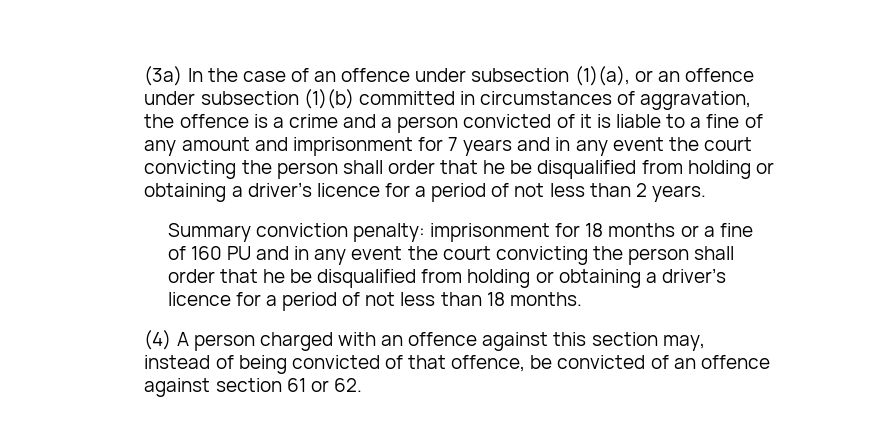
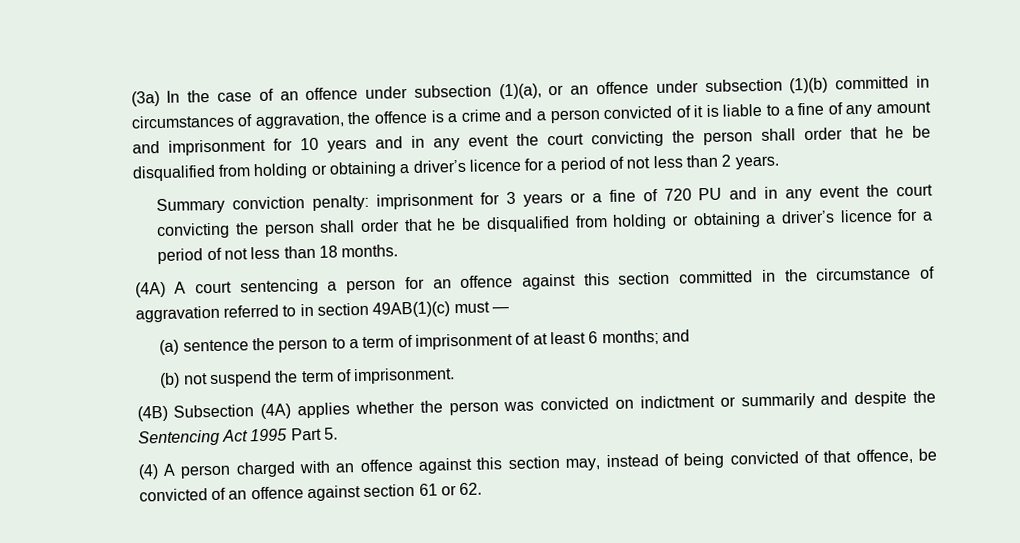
[448,137,459,151] 7 -> [299,137,319,151] 10
[585,223,676,237] 18 months -> [505,191,563,207] 3 years
[190,246,222,260] 160 -> [663,188,692,201] 720
(582, 299) none -> [134,266,935,298] [134,301,509,323] [159,329,690,356] [159,367,456,389] [136,390,936,422] [137,427,338,447] // (4A) A court sentencing a person for an offence against this section committed in the circumstance of aggravation referred to in section 49AB(1)(c) must — // (a) sentence the person to a term of imprisonment of at least 6 months; and // (b) not suspend the term of imprisonment. // (4B) Subsection (4A) applies whether the person was convicted on indictment or summarily and despite the Sentencing Act 1995 Part 5.

